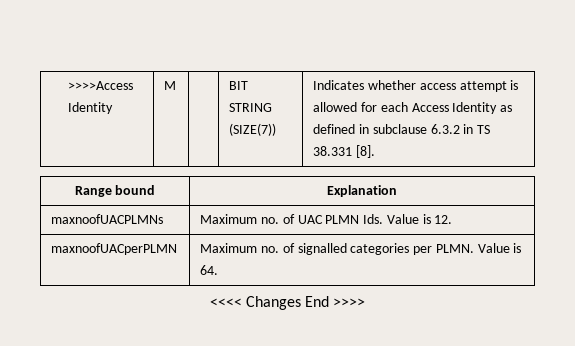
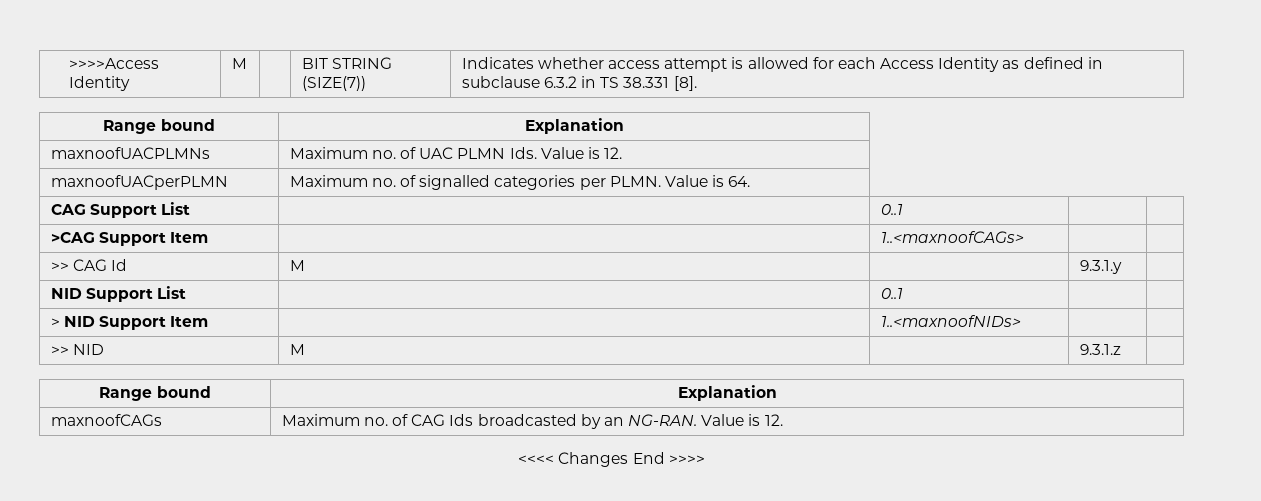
(219, 270) none -> [50,202,191,218] [880,204,903,215] [50,232,209,246] [880,231,1024,243] [50,259,128,271] [289,260,305,271] [1079,260,1122,274] [50,286,187,302] [880,288,903,299] [50,316,209,330] [880,315,1021,327] [50,344,104,355] [289,344,305,355] [1079,344,1121,355] [99,386,211,401] [677,385,777,401] [50,414,162,426] [281,414,783,429] // CAG Support List | | 0..1 | | // >CAG Support Item | | 1..<maxnoofCAGs> | | // >> CAG Id | M | | 9.3.1.y | // NID Support List | | 0..1 | | // > NID Support Item | | 1..<maxnoofNIDs> | | // >> NID | M | | 9.3.1.z | // Range bound | Explanation // maxnoofCAGs | Maximum no. of CAG Ids broadcasted by an NG-RAN. Value is 12.

